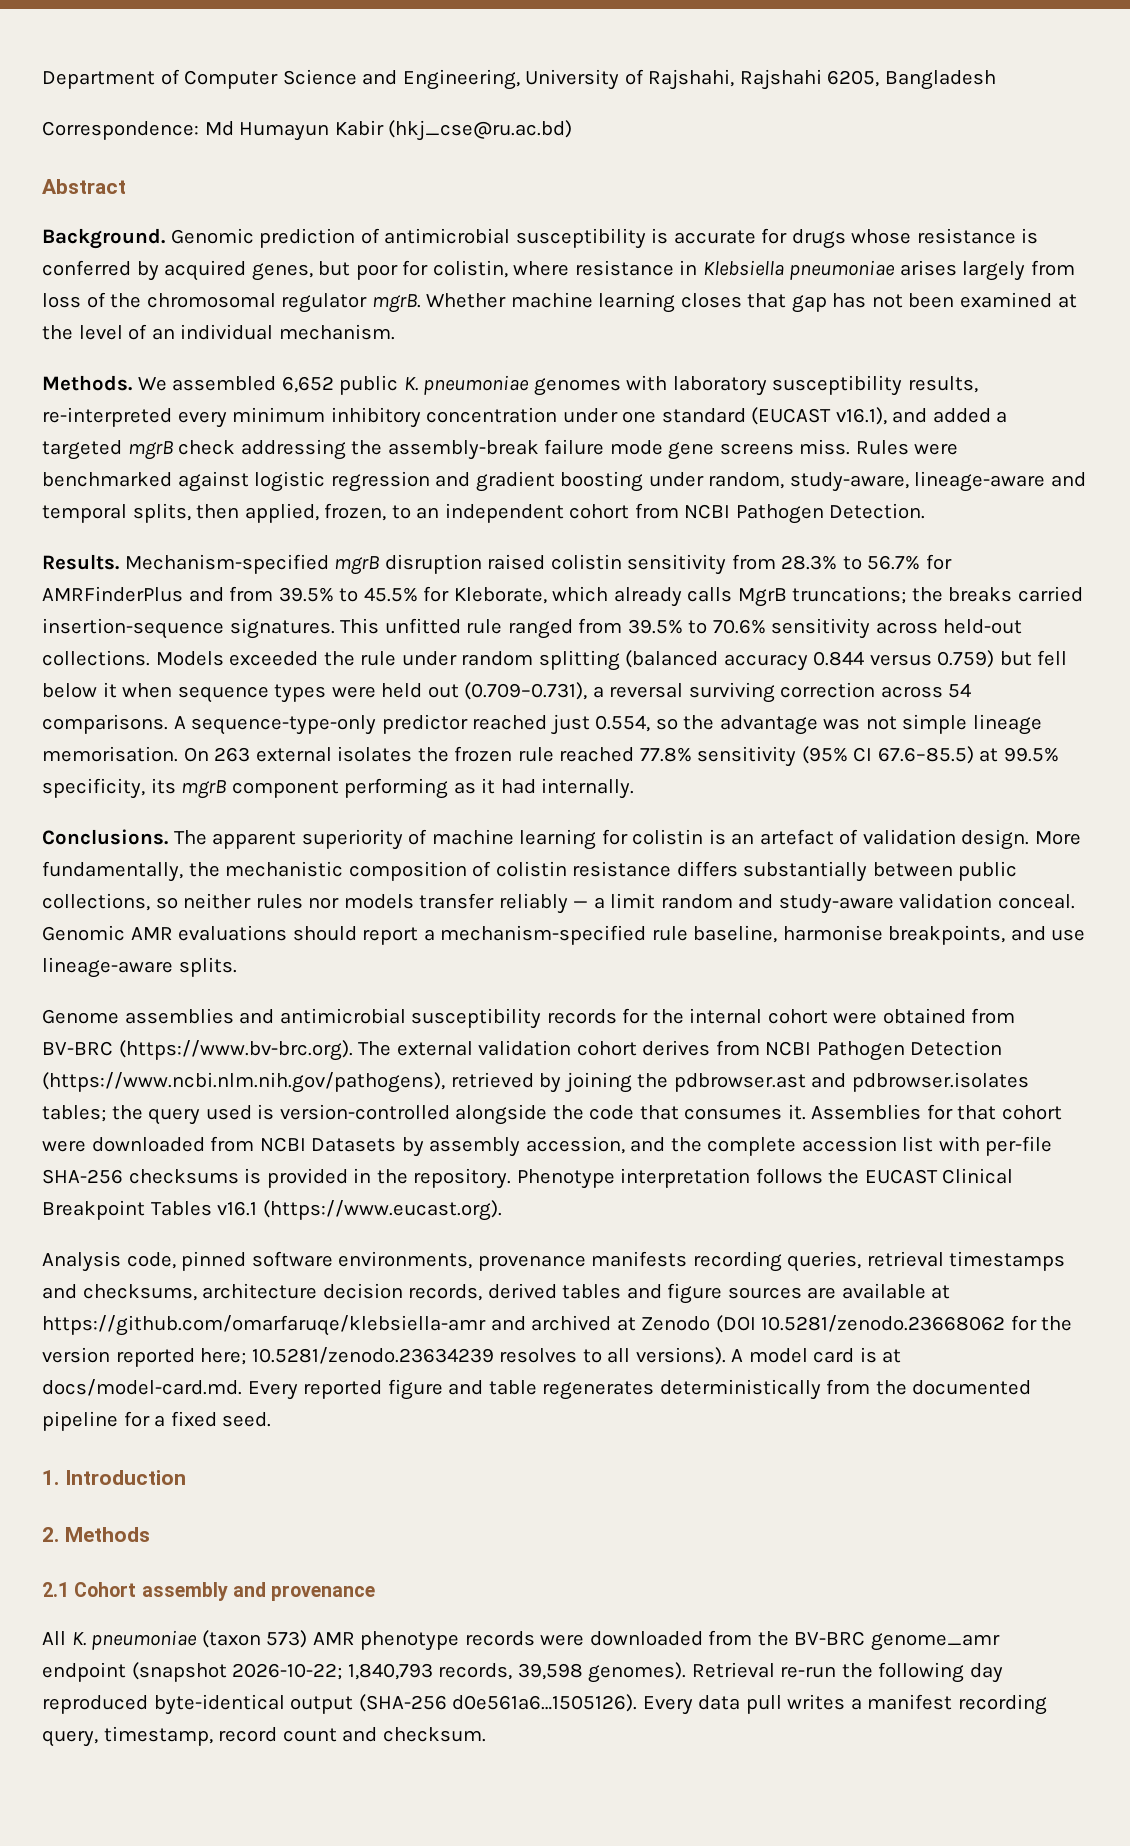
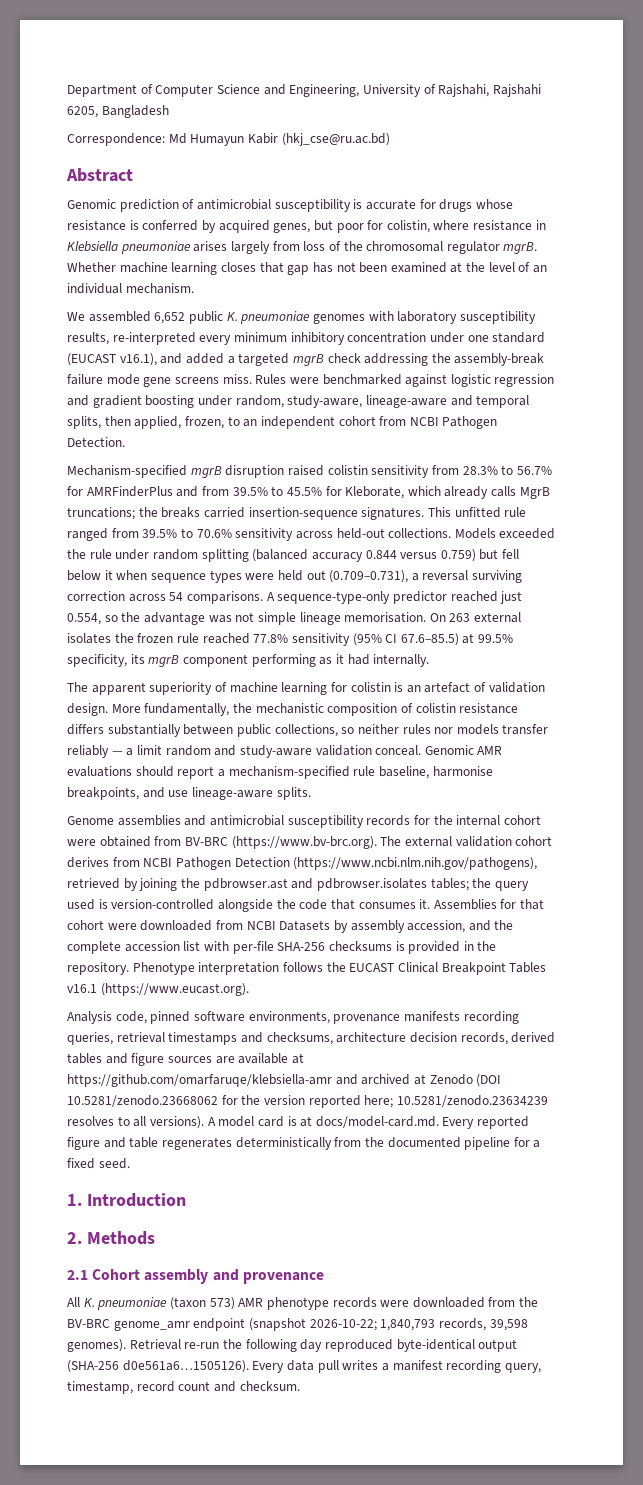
[42,228,165,249] Background. -> (133, 175) none
[42,375,132,391] Methods. -> (194, 288) none
[42,554,119,570] Results. -> (125, 442) none
[42,829,168,845] Conclusions. -> (430, 660) none

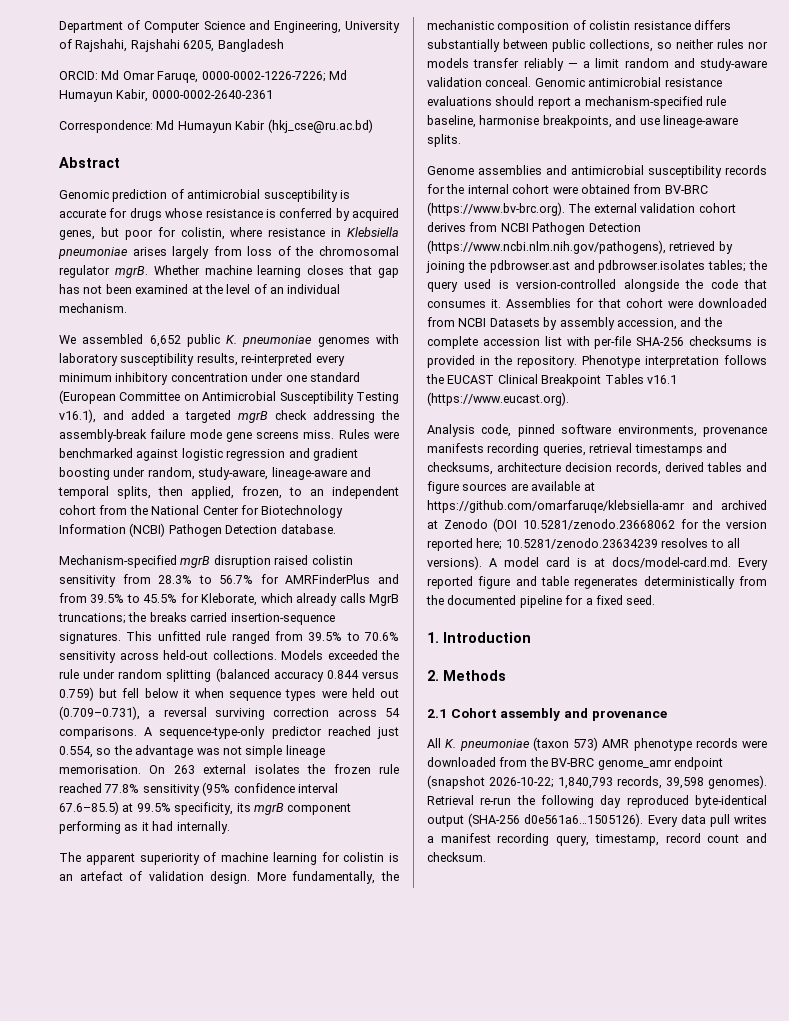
(169, 111) none -> [59,70,347,83] [59,89,273,102] // ORCID: Md Omar Faruqe, 0000-0002-1226-7226; Md Humayun Kabir, 0000-0002-2640-2361
[67,353,116,366] (EUCAST -> [59,390,399,404] (European Committee on Antimicrobial Susceptibility Testing
[409,416,498,429] [67,437,125,447] NCBI Pathogen Detection. -> [129,505,344,518] [59,523,336,537] the National Center for Biotechnology Information (NCBI) Pathogen Detection database.
[385,634,398,643] CI -> [233,783,338,793] confidence interval
[477,746,503,755] AMR -> [588,77,722,87] antimicrobial resistance

